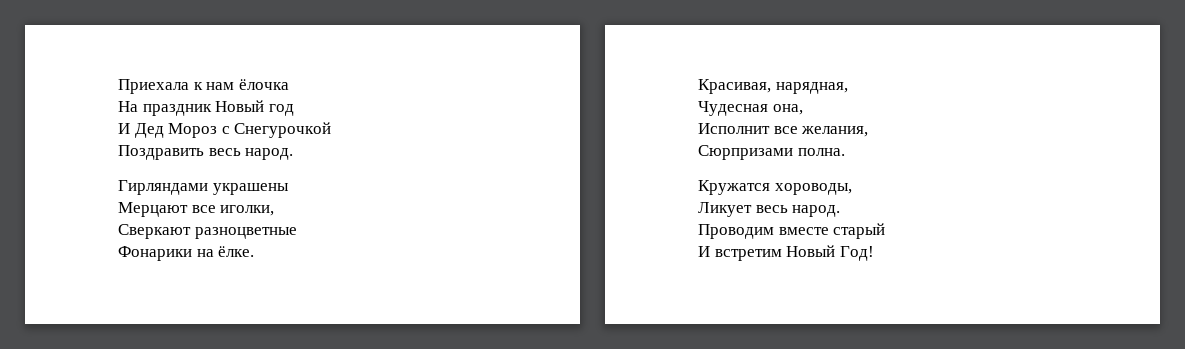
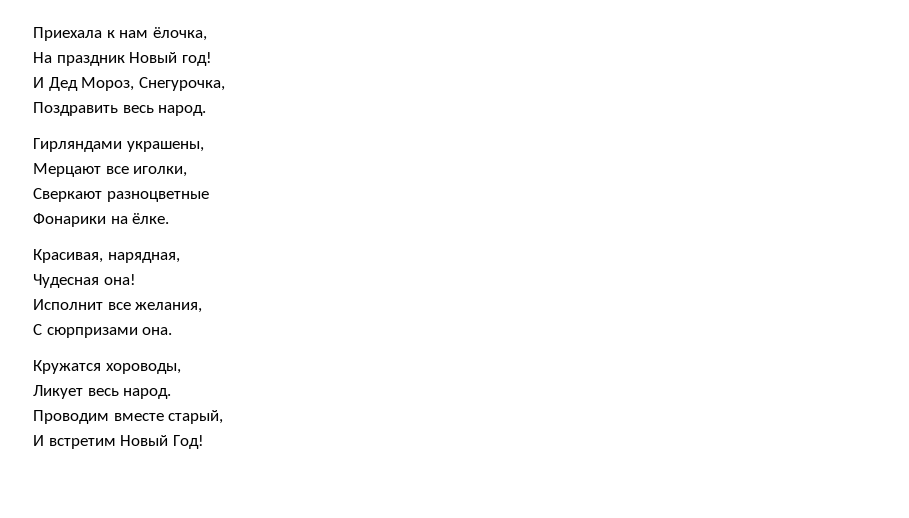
[238,79,289,90] ёлочка -> [152,27,207,41] ёлочка,
[268,104,294,116] год -> [181,52,212,66] год!
[168,122,332,138] Мороз с Снегурочкой -> [81,77,225,91] Мороз, Снегурочка,
[212,183,289,195] украшены -> [126,141,204,152] украшены,
[772,104,803,115] она, -> [103,274,136,285] она!
[698,145,845,160] Сюрпризами полна. -> [33,324,173,338] С сюрпризами она.
[833,223,886,239] старый -> [168,410,224,424] старый,

